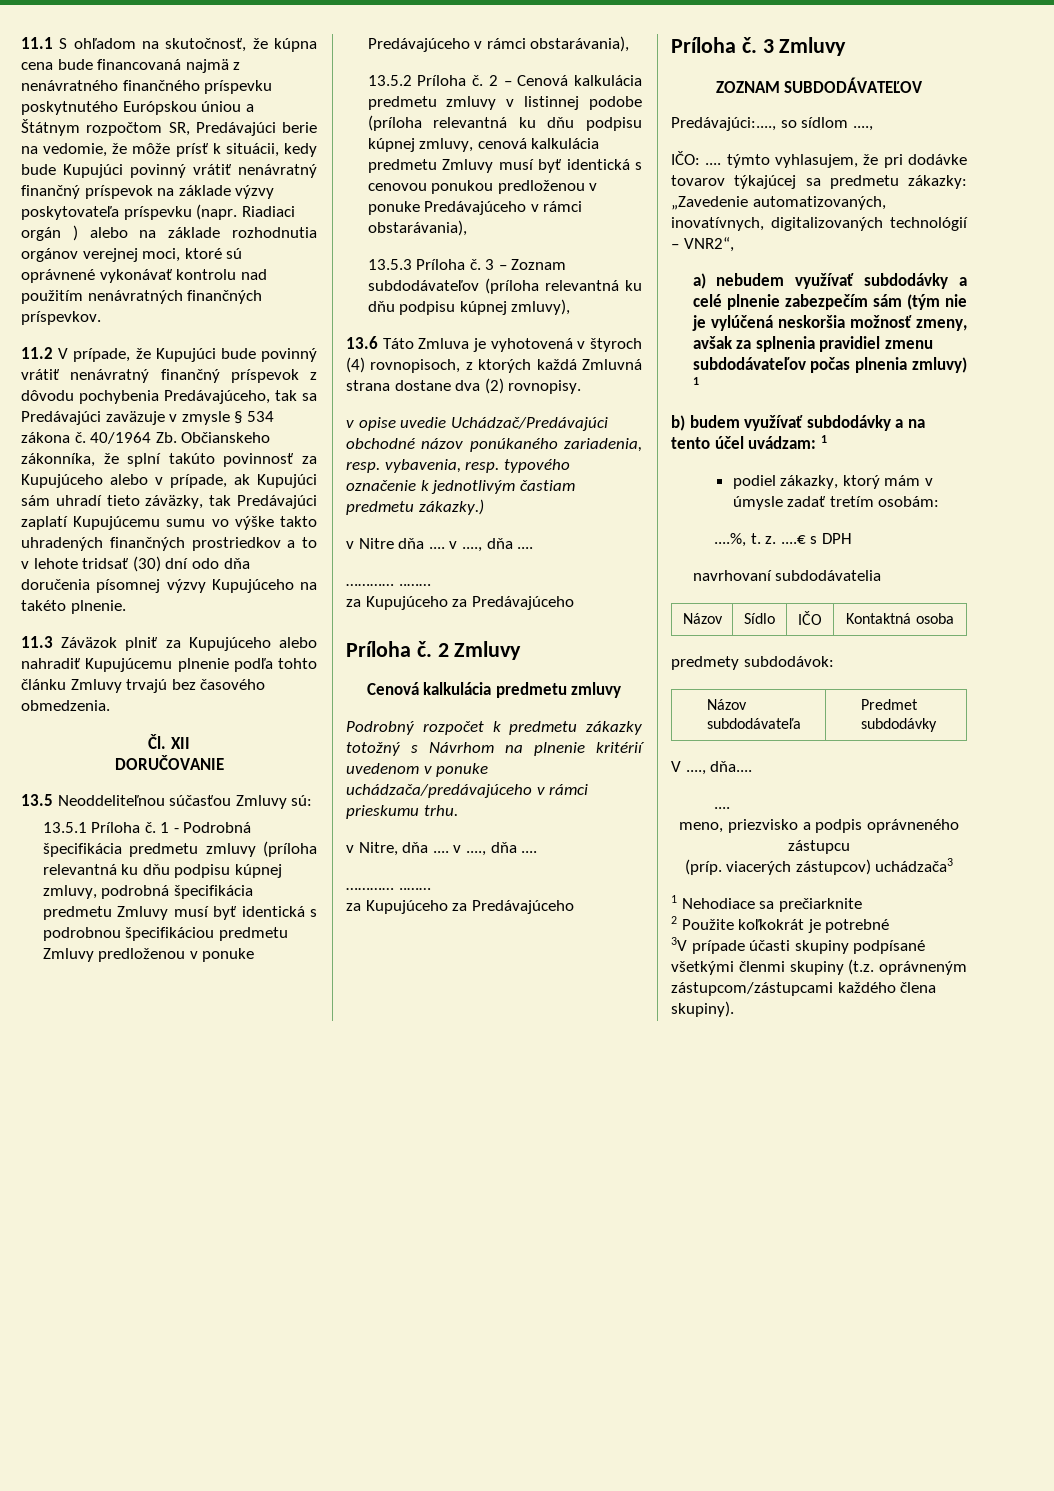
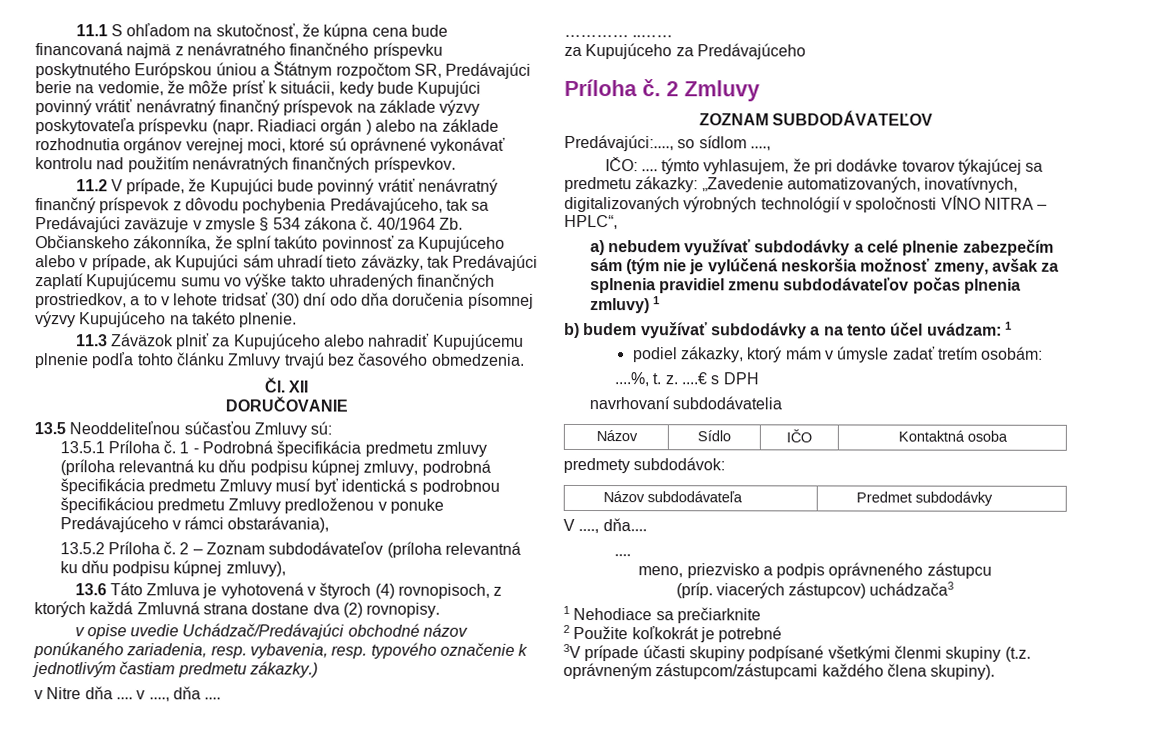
[191,537,281,551] prostriedkov -> [35,293,127,309] prostriedkov,
[517,75,642,86] [367,96,642,110] [367,115,642,131] [367,138,600,152] [367,159,642,173] [367,180,598,194] [367,201,583,215] [367,220,467,236] [367,259,507,270] Cenová kalkulácia predmetu zmluvy v listinnej podobe (príloha relevantná ku dňu podpisu kúpnej zmluvy, cenová kalkulácia predmetu Zmluvy musí byť identická s cenovou ponukou predloženou v ponuke Predávajúceho v rámci obstarávania), // 13.5.3 Príloha č. 3 – -> (203, 552) none
[366,682,622,698] [346,721,642,735] [346,742,645,756] [346,763,489,777] [346,784,589,798] [346,805,458,819] [346,842,538,856] [346,888,431,890] [346,900,574,914] [671,37,847,56] // Cenová kalkulácia predmetu zmluvy // Podrobný rozpočet k predmetu zákazky totožný s Návrhom na plnenie kritérií uvedenom v ponuke uchádzača/predávajúceho v rámci prieskumu trhu. // v Nitre, dňa .... v ...., dňa .... // ………… ..…… // za Kupujúceho za Predávajúceho // Príloha č. 3 Zmluvy -> (760, 91) none
[890,217,968,231] [671,237,734,252] technológií – VNR2“, -> [683,195,1048,213] [564,214,618,230] výrobných technológií v spoločnosti VÍNO NITRA – HPLC“,

